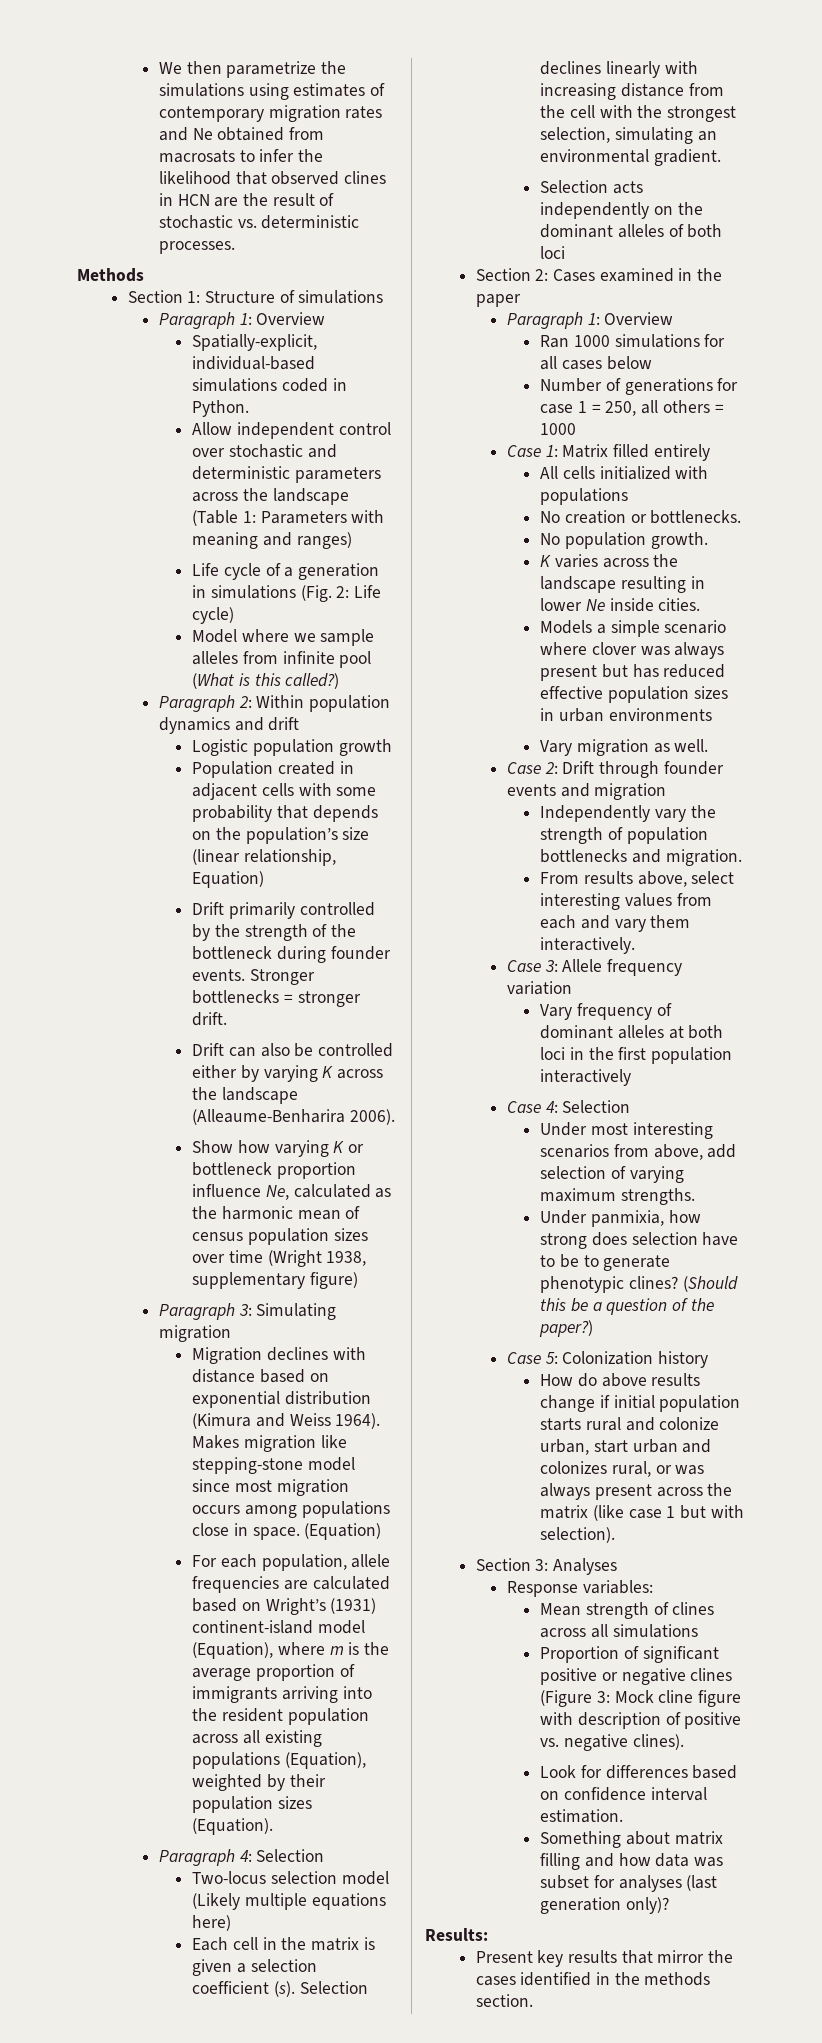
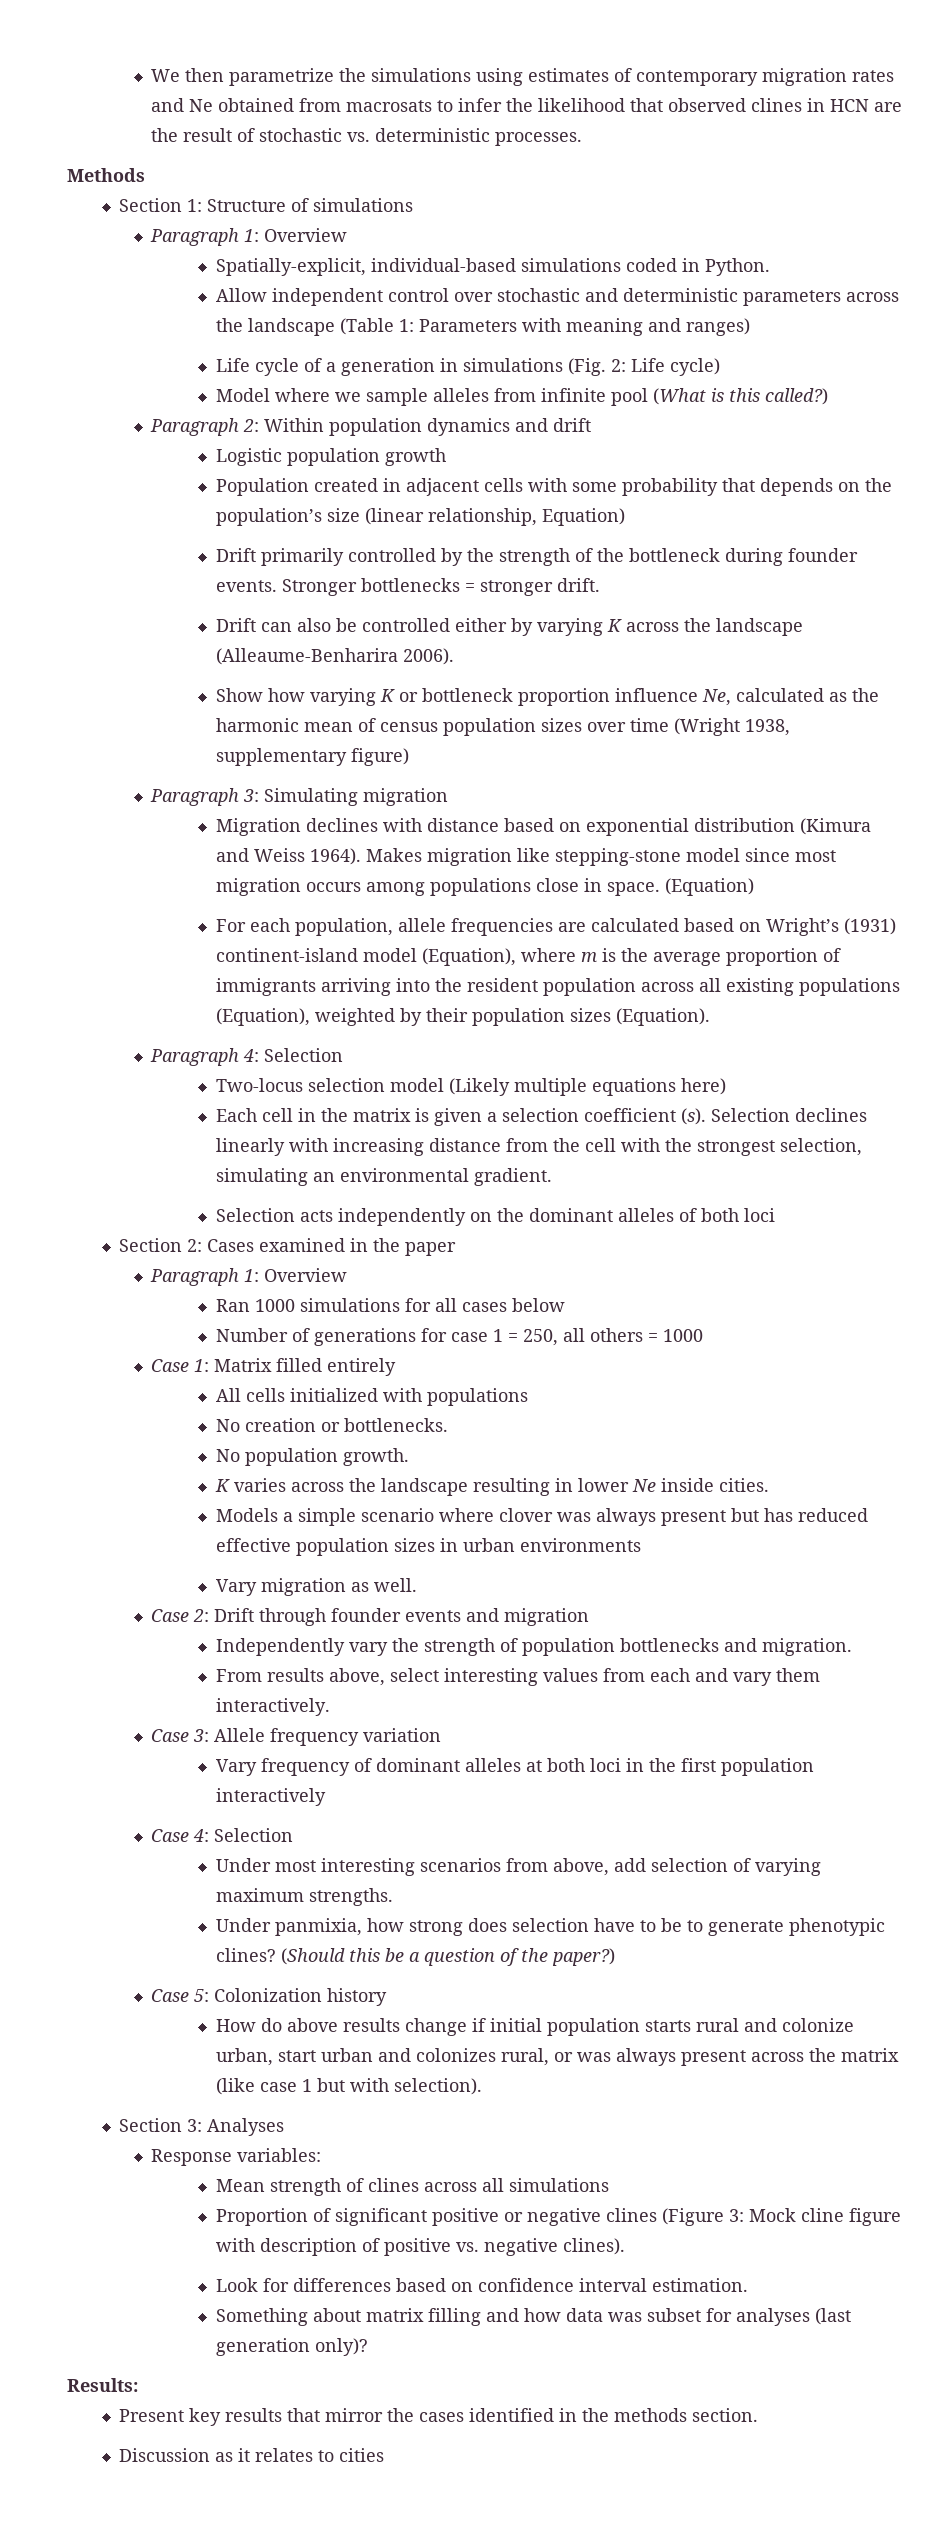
(533, 2000) none -> [118,2448,384,2462] // Discussion as it relates to cities

